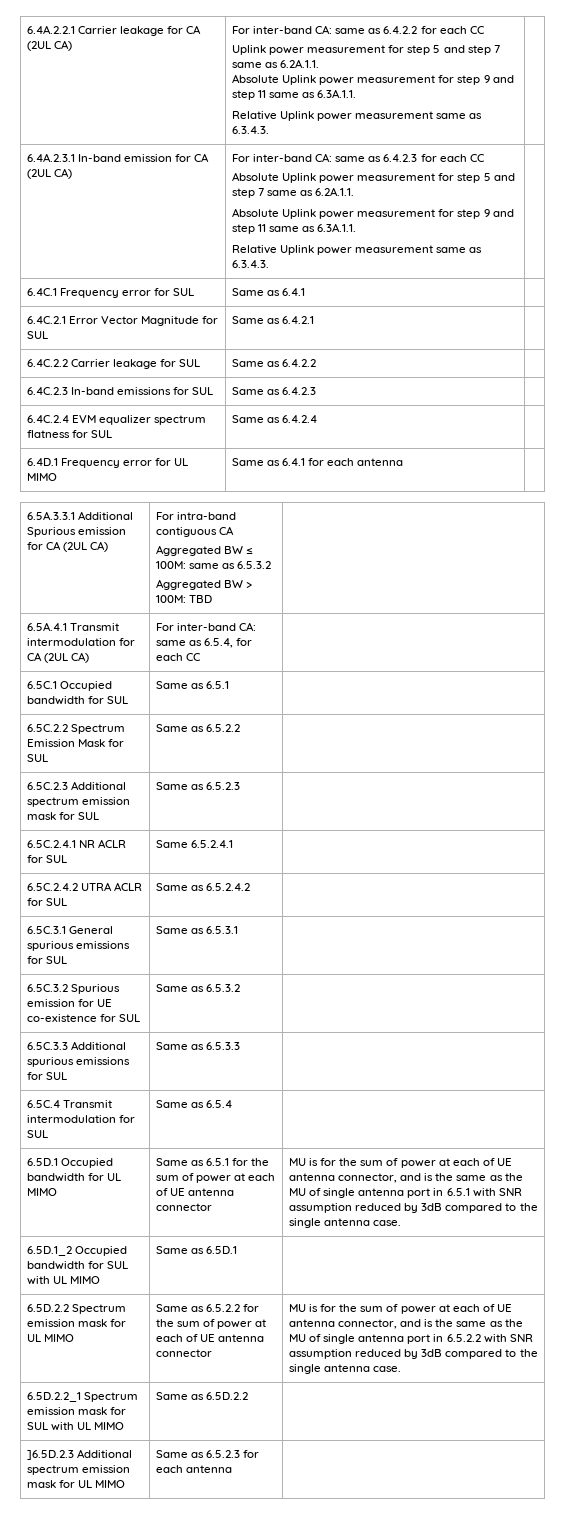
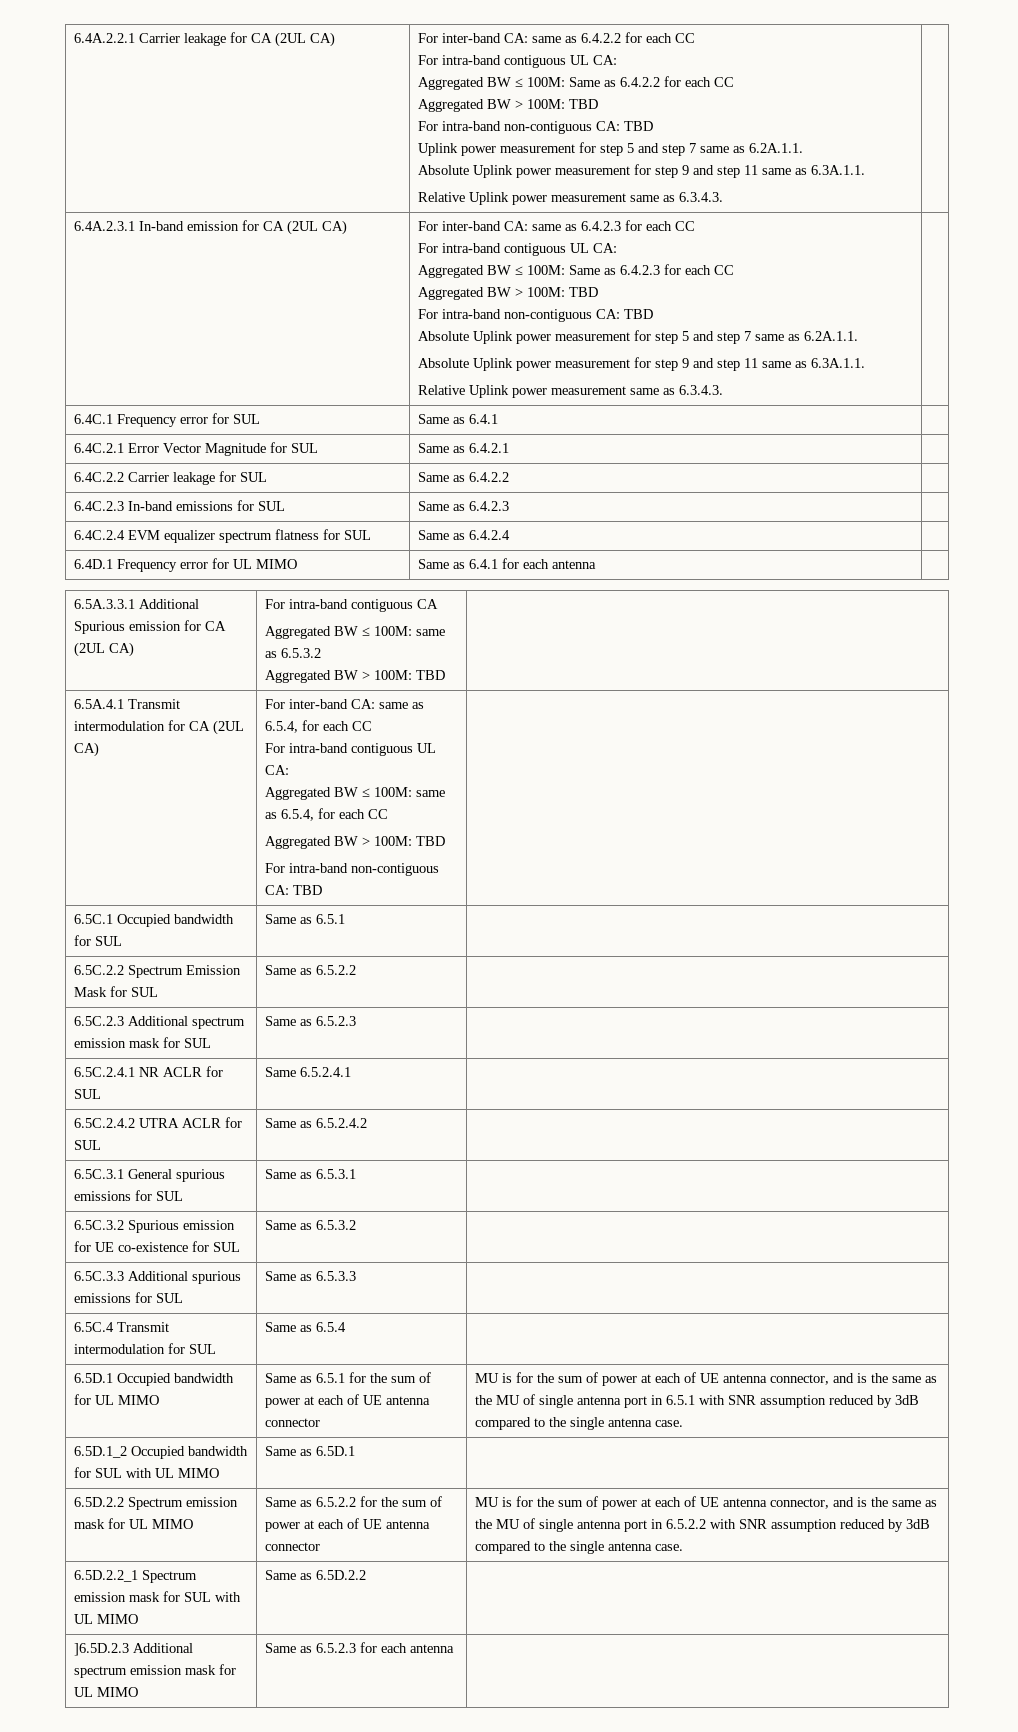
(484, 30) none -> [417,55,617,68] [417,76,734,90] [417,99,598,112] [417,121,653,134] // For intra-band contiguous UL CA: // Aggregated BW ≤ 100M: Same as 6.4.2.2 for each CC // Aggregated BW > 100M: TBD // For intra-band non-contiguous CA: TBD
(484, 158) none -> [417,243,617,256] [417,264,734,278] [417,287,598,300] [417,309,653,322] // For intra-band contiguous UL CA: // Aggregated BW ≤ 100M: Same as 6.4.2.3 for each CC // Aggregated BW > 100M: TBD // For intra-band non-contiguous CA: TBD
(201, 657) none -> [264,743,436,756] [264,765,289,775] [264,787,445,800] [264,808,388,821] [264,836,445,849] [264,863,439,876] [264,885,322,895] // For intra-band contiguous UL CA: // Aggregated BW ≤ 100M: same as 6.5.4, for each CC // Aggregated BW > 100M: TBD // For intra-band non-contiguous CA: TBD

